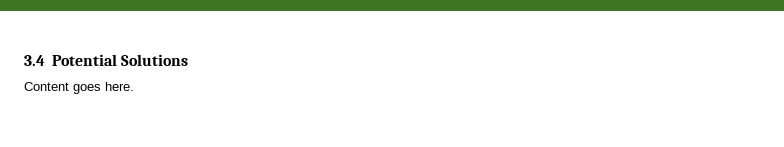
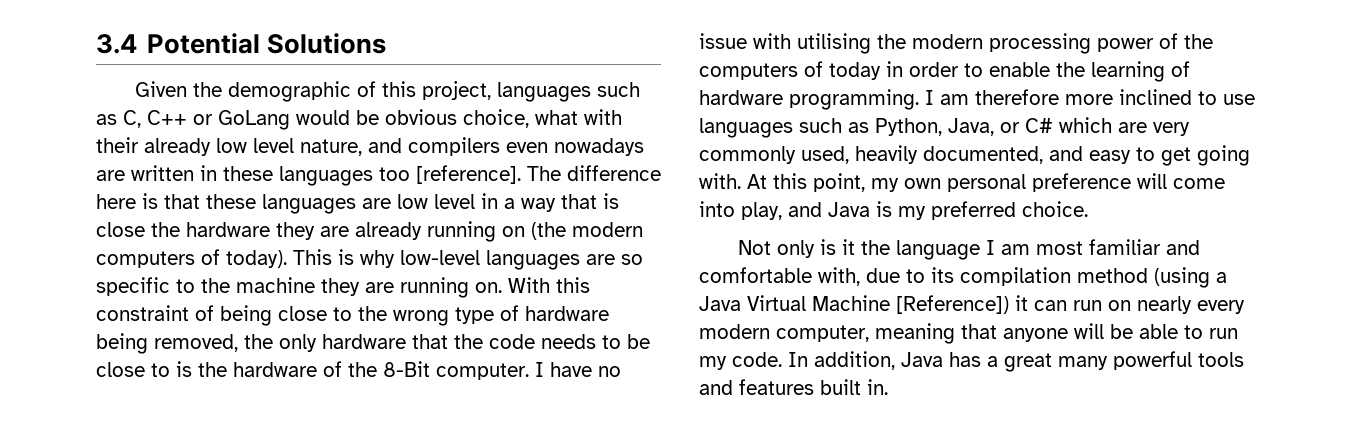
[24,82,134,94] Content goes here. -> [134,81,640,102] [96,109,622,130] [96,137,644,156] [96,165,661,186] [96,193,619,214] [96,221,643,242] [96,249,643,270] [96,277,590,298] [96,305,609,326] [96,333,650,354] [96,361,621,380] [699,33,1213,54] [699,61,1190,82] [699,89,1255,110] [699,117,1190,138] [699,145,1250,166] [699,173,1225,192] [699,201,1088,220] [737,239,1200,260] [699,267,1227,288] [699,295,1245,314] [699,323,1238,344] [699,351,1244,372] [699,379,888,395] Given the demographic of this project, languages such as C, C++ or GoLang would be obvious choice, what with their already low level nature, and compilers even nowadays are written in these languages too [reference]. The difference here is that these languages are low level in a way that is close the hardware they are already running on (the modern computers of today). This is why low-level languages are so specific to the machine they are running on. With this constraint of being close to the wrong type of hardware being removed, the only hardware that the code needs to be close to is the hardware of the 8-Bit computer. I have no issue with utilising the modern processing power of the computers of today in order to enable the learning of hardware programming. I am therefore more inclined to use languages such as Python, Java, or C# which are very commonly used, heavily documented, and easy to get going with. At this point, my own personal preference will come into play, and Java is my preferred choice. // Not only is it the language I am most familiar and comfortable with, due to its compilation method (using a Java Virtual Machine [Reference]) it can run on nearly every modern computer, meaning that anyone will be able to run my code. In addition, Java has a great many powerful tools and features built in.

